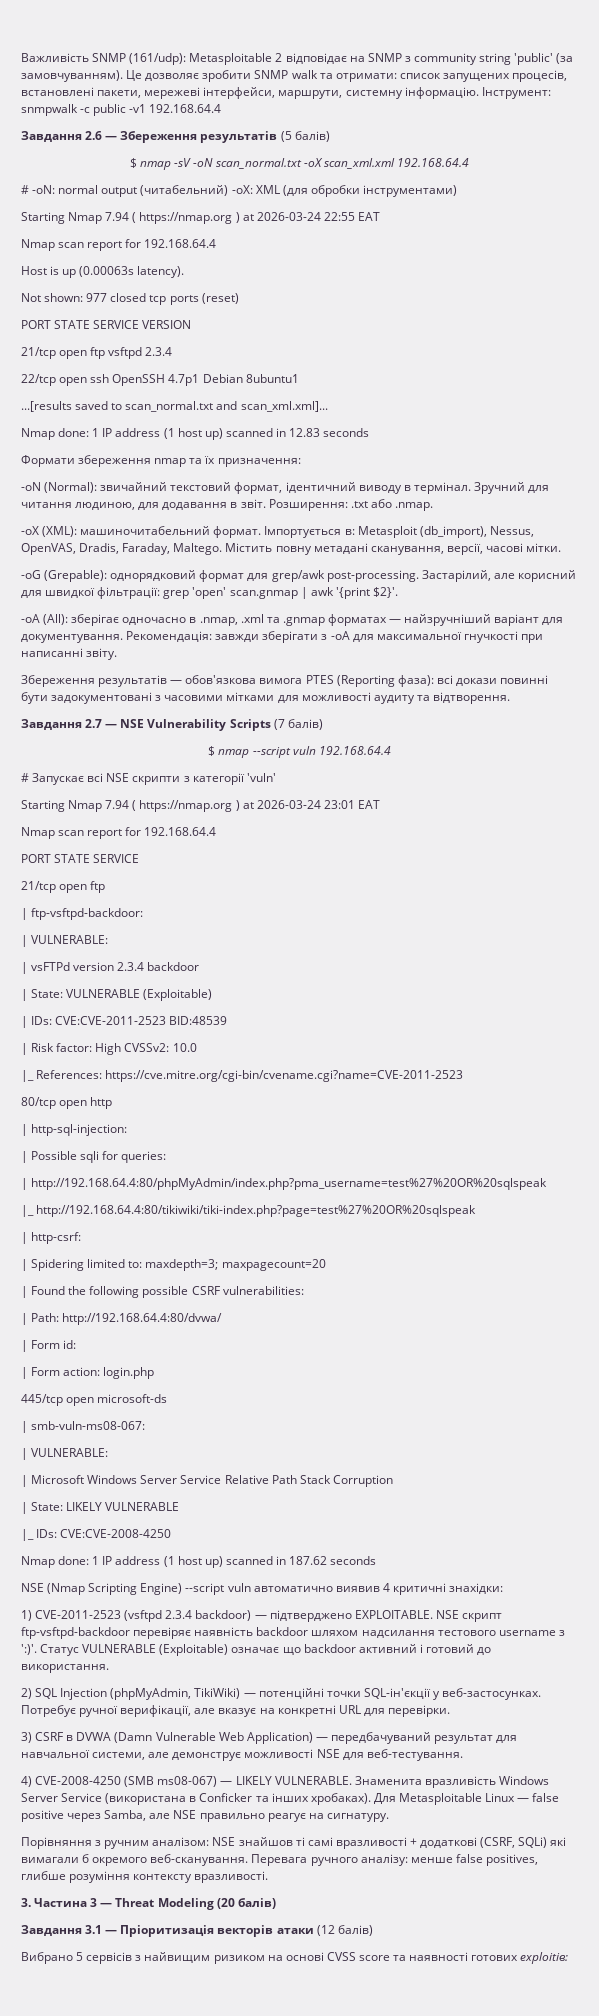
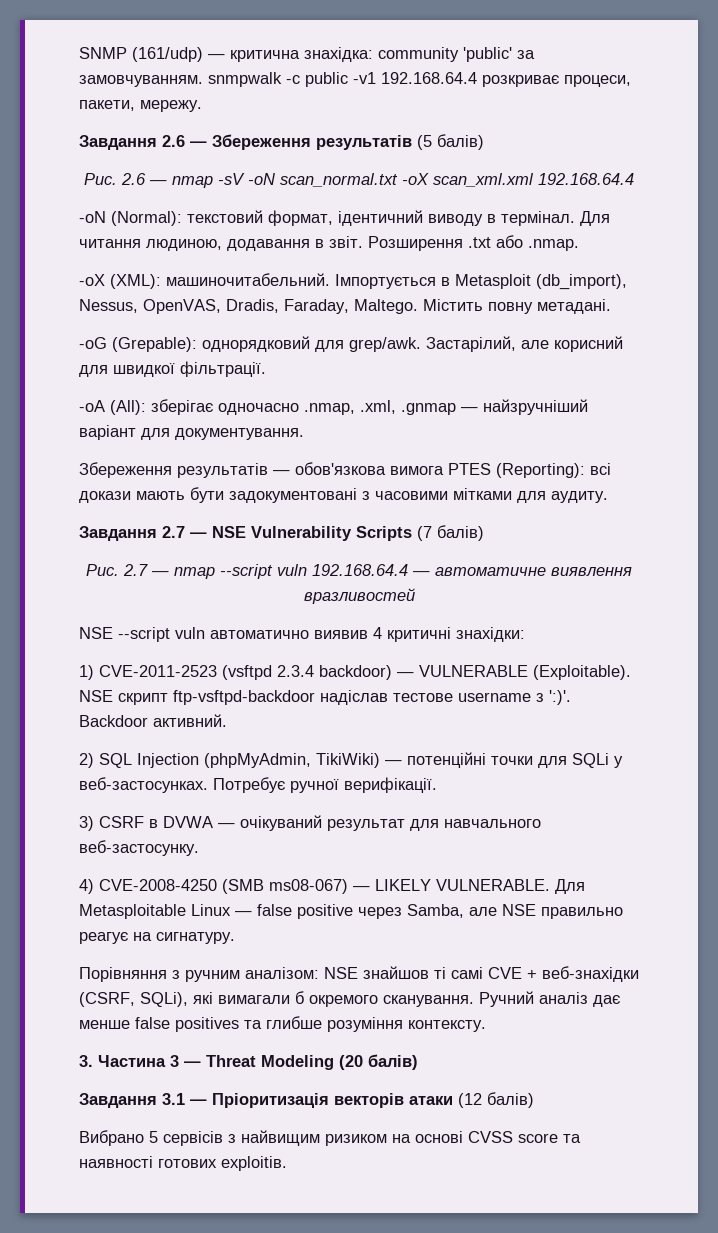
[21,53,574,65] [21,70,568,82] [21,87,551,99] Важливість SNMP (161/udp): Metasploitable 2 відповідає на SNMP з community string 'public' (за замовчуванням). Це дозволяє зробити SNMP walk та отримати: список запущених процесів, встановлені пакети, мережеві інтерфейси, маршрути, системну інформацію. Інструмент: -> [79,47,535,62] [79,75,203,87] SNMP (161/udp) — критична знахідка: community 'public' за замовчуванням.
(222, 108) none -> [482,75,631,87] [79,100,202,112] розкриває процеси, пакети, мережу.
[130,158,138,168] $ -> [84,173,167,185] Рис. 2.6 —
[21,185,457,197] [21,212,380,224] [21,239,217,251] [21,266,185,278] [21,293,239,305] [21,320,192,329] [21,347,173,359] [21,374,299,386] [21,401,328,412] [21,428,370,440] [21,455,301,467] // # -oN: normal output (читабельний) -oX: XML (для обробки інструментами) // Starting Nmap 7.94 ( https://nmap.org ) at 2026-03-24 22:55 EAT // Nmap scan report for 192.168.64.4 // Host is up (0.00063s latency). // Not shown: 977 closed tcp ports (reset) // PORT STATE SERVICE VERSION // 21/tcp open ftp vsftpd 2.3.4 // 22/tcp open ssh OpenSSH 4.7p1 Debian 8ubuntu1 // ...[results saved to scan_normal.txt and scan_xml.xml]... // Nmap done: 1 IP address (1 host up) scanned in 12.83 seconds // Формати збереження nmap та їх призначення: -> (634, 179) none
[100,482,168,491] звичайний -> (182, 218) none
[473,482,550,494] Зручний для -> [580,211,610,226] Для
[138,502,160,510] для -> (222, 245) none
[268,499,348,511] Розширення: -> [368,236,463,251] Розширення
[80,526,355,538] машиночитабельний формат. Імпортується в: -> [166,273,450,289] машиночитабельний. Імпортується в
[313,543,562,555] метадані сканування, версії, часові мітки. -> [537,299,611,314] метадані.
[199,570,419,582] формат для grep/awk post-processing. -> [315,337,421,352] для grep/awk.
[97,587,398,599] [21,614,387,626] фільтрації: grep 'open' scan.gnmap | awk '{print $2}'. // -oA (All): зберігає одночасно в .nmap, .xml та .gnmap форматах -> [180,361,266,377] [79,399,456,415] фільтрації. // -oA (All): зберігає одночасно .nmap, .xml, .gnmap
[126,631,543,643] [21,648,118,660] Рекомендація: завжди зберігати з -oA для максимальної гнучкості при написанні звіту. -> (304, 434) none
[336,675,434,687] (Reporting фаза): -> [496,463,585,478] (Reporting):
[500,675,549,684] повинні -> [136,491,185,500] мають
[301,692,510,704] можливості аудиту та відтворення. -> [551,491,608,503] аудиту.
[208,746,216,756] $ -> [86,564,169,576] Рис. 2.7 —
[21,773,276,785] [21,800,380,812] [21,827,217,839] [21,854,140,863] [21,881,106,893] [21,908,144,920] [21,935,109,947] [21,962,200,974] [21,989,213,1001] [21,1016,228,1028] [21,1043,197,1055] [21,1070,464,1082] [21,1097,113,1109] [21,1124,128,1136] [21,1151,167,1163] [21,1178,548,1190] [21,1205,477,1217] [21,1232,82,1244] [21,1259,326,1271] [21,1286,304,1298] [21,1313,223,1325] [21,1340,77,1352] [21,1367,155,1379] [21,1394,168,1406] [21,1421,146,1433] [21,1448,109,1460] [21,1475,393,1487] [21,1502,180,1514] [21,1529,172,1541] [21,1556,377,1568] [21,1583,183,1595] // # Запускає всі NSE скрипти з категорії 'vuln' // Starting Nmap 7.94 ( https://nmap.org ) at 2026-03-24 23:01 EAT // Nmap scan report for 192.168.64.4 // PORT STATE SERVICE // 21/tcp open ftp // | ftp-vsftpd-backdoor: // | VULNERABLE: // | vsFTPd version 2.3.4 backdoor // | State: VULNERABLE (Exploitable) // | IDs: CVE:CVE-2011-2523 BID:48539 // | Risk factor: High CVSSv2: 10.0 // |_ References: https://cve.mitre.org/cgi-bin/cvename.cgi?name=CVE-2011-2523 // 80/tcp open http // | http-sql-injection: // | Possible sqli for queries: // | http://192.168.64.4:80/phpMyAdmin/index.php?pma_username=test%27%20OR%20sqlspeak // |_ http://192.168.64.4:80/tikiwiki/tiki-index.php?page=test%27%20OR%20sqlspeak // | http-csrf: // | Spidering limited to: maxdepth=3; maxpagecount=20 // | Found the following possible CSRF vulnerabilities: // | Path: http://192.168.64.4:80/dvwa/ // | Form id: // | Form action: login.php // 445/tcp open microsoft-ds // | smb-vuln-ms08-067: // | VULNERABLE: // | Microsoft Windows Server Service Relative Path Stack Corruption // | State: LIKELY VULNERABLE // |_ IDs: CVE:CVE-2008-4250 // Nmap done: 1 IP address (1 host up) scanned in 187.62 seconds // NSE (Nmap Scripting Engine) -> [412,567,632,576] [303,588,415,604] [79,627,113,639] — автоматичне виявлення вразливостей // NSE
[269,1610,433,1622] підтверджено EXPLOITABLE. -> [419,665,631,680] VULNERABLE (Exploitable).
[133,1627,565,1639] [21,1644,492,1656] [21,1664,109,1673] перевіряє наявність backdoor шляхом надсилання тестового username з ':)'. Статус VULNERABLE (Exploitable) означає що backdoor активний і готовий до використання. -> [320,690,571,705] [79,714,227,727] надіслав тестове username з ':)'. Backdoor активний.
[363,1688,431,1699] SQL-ін'єкції -> [538,753,609,768] для SQLi
[120,1705,450,1717] [21,1732,518,1744] [21,1749,463,1761] верифікації, але вказує на конкретні URL для перевірки. // 3) CSRF в DVWA (Damn Vulnerable Web Application) — передбачуваний результат для навчальної системи, але демонструє можливості NSE для веб-тестування. -> [344,777,437,793] [79,815,541,831] [79,840,199,856] верифікації. // 3) CSRF в DVWA — очікуваний результат для навчального веб-застосунку.
[354,1776,549,1788] [21,1793,371,1805] Знаменита вразливість Windows Server Service (використана в Conficker та інших хробаках). -> (550, 885) none
[335,1837,567,1849] [21,1854,538,1866] [21,1871,269,1883] вразливості + додаткові (CSRF, SQLi) які вимагали б окремого веб-сканування. Перевага ручного аналізу: менше false positives, глибше розуміння контексту вразливості. -> [488,966,639,982] [79,991,620,1007] [79,1016,486,1032] CVE + веб-знахідки (CSRF, SQLi), які вимагали б окремого сканування. Ручний аналіз дає менше false positives та глибше розуміння контексту.
[520,1952,569,1964] exploitів: -> [221,1156,287,1171] exploitів.

